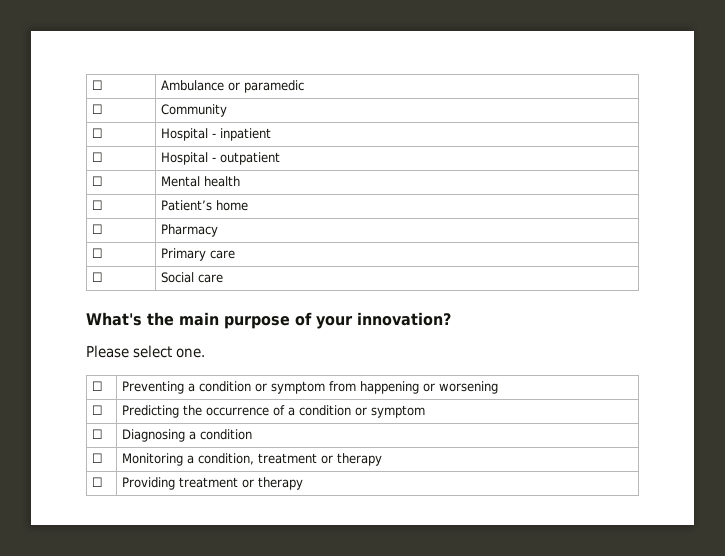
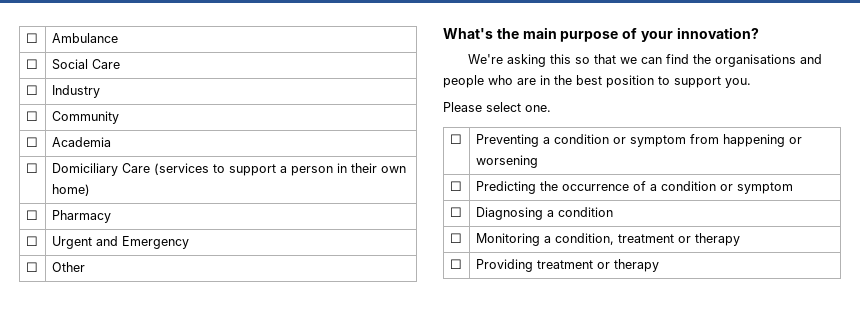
[227,80,304,93] [91,104,102,114] [160,104,227,117] [91,128,102,138] [160,128,271,141] [91,152,102,162] [160,152,280,165] [91,176,102,186] [160,176,240,187] [91,200,102,210] [160,200,248,211] or paramedic // ☐ | Community // ☐ | Hospital - inpatient // ☐ | Hospital - outpatient // ☐ | Mental health // ☐ | Patient’s home -> [25,59,38,69] [51,59,120,70] [25,85,38,95] [51,85,100,98] [25,111,38,121] [51,111,119,124] [25,137,38,147] [51,137,111,147] [25,163,38,173] [51,163,406,176] [51,184,90,196] // ☐ | Social Care // ☐ | Industry // ☐ | Community // ☐ | Academia // ☐ | Domiciliary Care (services to support a person in their own home)
[160,248,235,261] [91,272,102,282] [160,272,223,283] Primary care // ☐ | Social care -> [51,236,189,249] [25,262,38,272] [51,262,85,272] Urgent and Emergency // ☐ | Other
(451, 319) none -> [468,54,823,67] [443,75,751,88] // We're asking this so that we can find the organisations and people who are in the best position to support you.

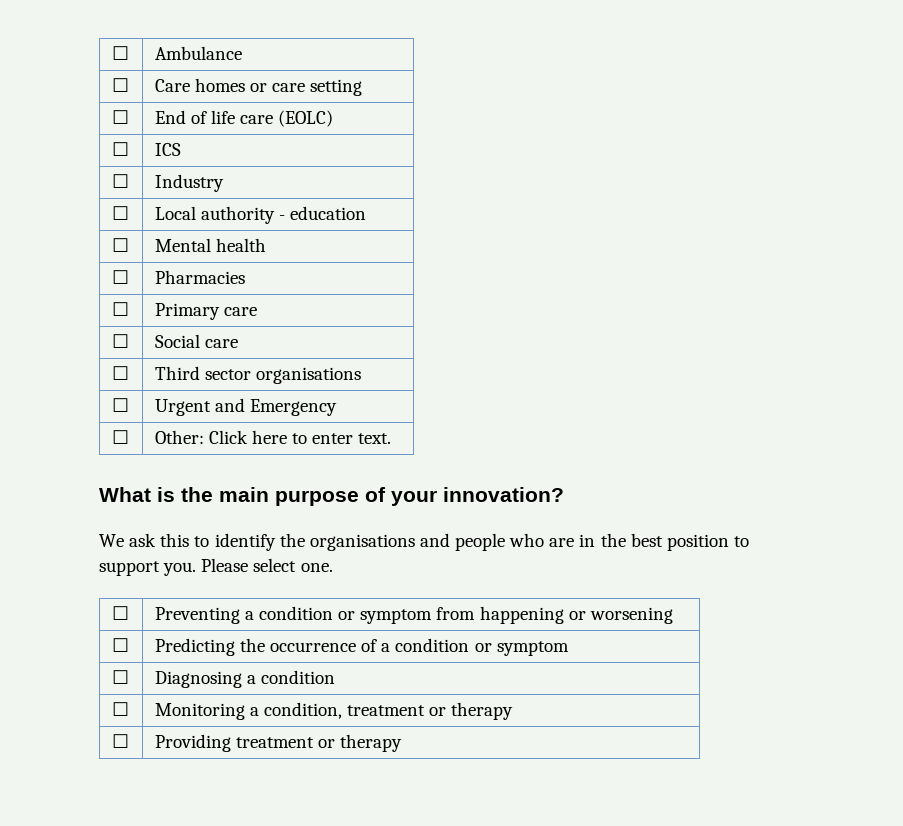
[51,59,120,70] Social Care -> [154,78,363,96] [111,110,129,124] [154,110,334,127] [111,142,129,156] [154,143,181,156] Care homes or care setting // ☐ | End of life care (EOLC) // ☐ | ICS
[51,111,119,124] [25,137,38,147] [51,137,111,147] [25,163,38,173] [51,163,406,176] [51,184,90,196] [25,210,38,220] [51,210,111,223] Community // ☐ | Academia // ☐ | Domiciliary Care (services to support a person in their own home) // ☐ | Pharmacy -> [154,206,367,224] [111,238,129,252] [154,238,266,252] [111,270,129,284] [154,270,245,284] [111,302,129,316] [154,303,257,320] [111,334,129,348] [154,334,238,348] [111,366,129,380] [154,366,361,384] Local authority - education // ☐ | Mental health // ☐ | Pharmacies // ☐ | Primary care // ☐ | Social care // ☐ | Third sector organisations
[51,262,85,272] [443,28,493,39] Other // What's -> [154,430,392,444] [99,487,175,502] Other: Click here to enter text. // What is
[468,54,690,67] We're asking this so that we can find -> [99,533,276,551] We ask this to identify
(751, 83) // -> (197, 569) none

